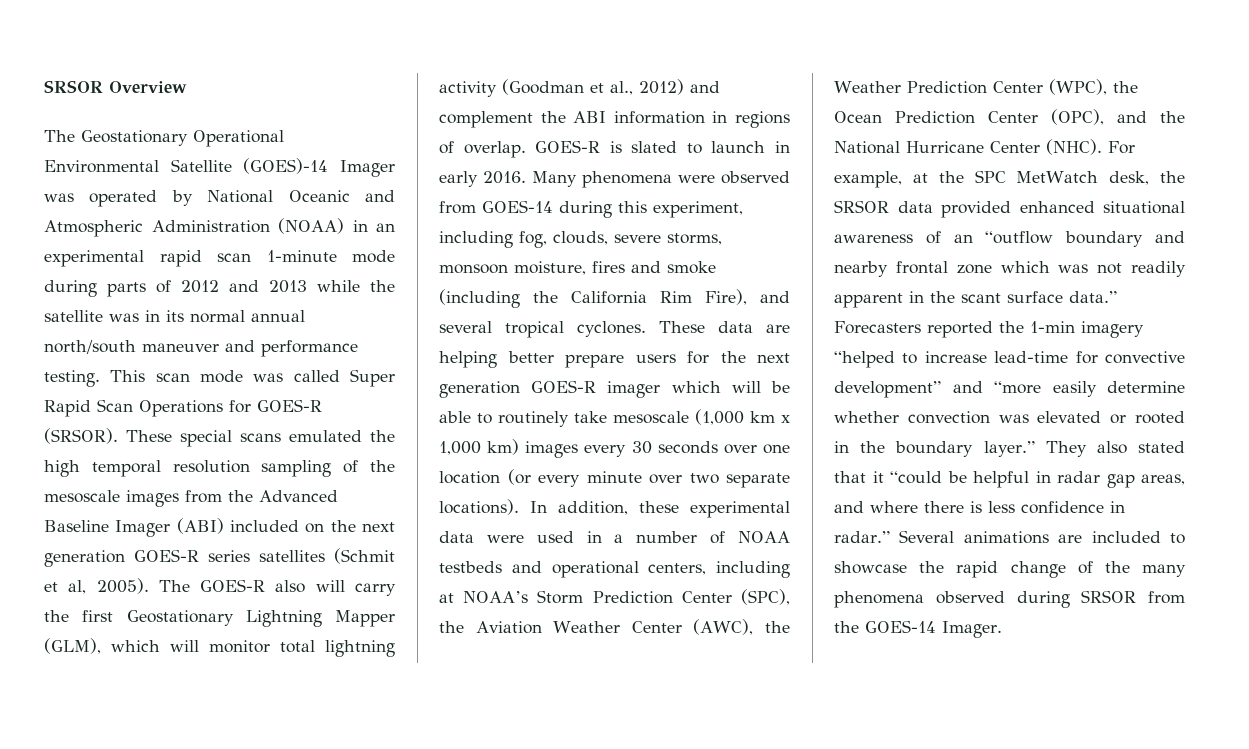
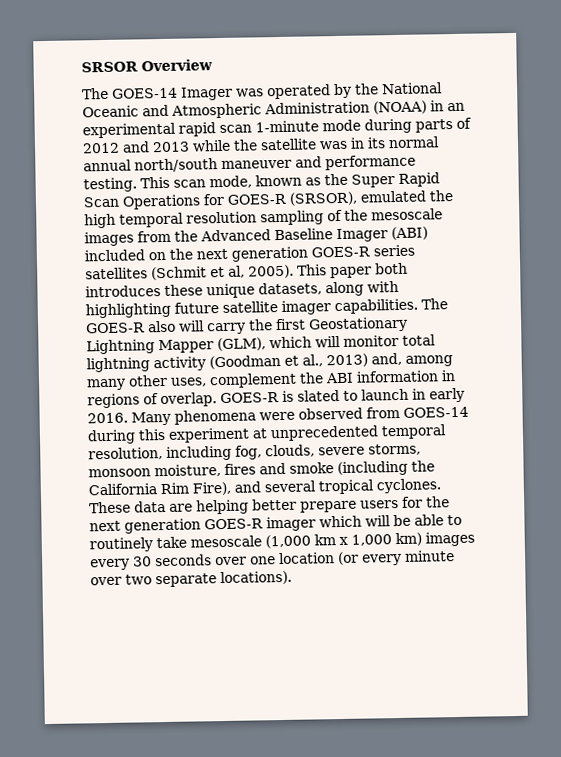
[81,130,284,147] [44,158,329,174] Geostationary Operational Environmental Satellite (GOES)-14 -> [112,87,178,99] GOES-14
(193, 198) none -> [354,83,379,95] the
[200,370,340,383] mode was called -> [209,173,348,189] mode, known as the
[44,428,281,447] (SRSOR). These special scans -> [289,191,358,206] (SRSOR),
(149, 586) none -> [297,262,408,279] [85,280,399,299] [85,298,418,319] This paper both introduces these unique datasets, along with highlighting future satellite imager capabilities.
[639,79,720,95] 2012) and -> [326,352,453,368] [86,374,207,391] 2013) and, among many other uses,
[653,201,743,218] experiment, -> [168,424,447,443] [88,447,163,461] experiment at unprecedented temporal resolution,
[530,501,790,518] [439,531,790,544] [439,561,790,578] [439,589,790,605] [439,619,790,635] [834,79,1138,95] [834,109,1185,125] [834,139,1135,155] [834,170,1185,188] [834,200,1185,218] [834,231,1185,247] [834,261,1186,277] [834,291,1117,308] [834,321,1144,338] [834,351,1185,368] [834,381,1185,398] [834,411,1185,424] [834,441,1185,457] [834,471,1185,488] [834,501,1125,514] [834,530,1185,544] [834,561,1186,578] [834,590,1185,608] [834,620,1002,638] In addition, these experimental data were used in a number of NOAA testbeds and operational centers, including at NOAA’s Storm Prediction Center (SPC), the Aviation Weather Center (AWC), the Weather Prediction Center (WPC), the Ocean Prediction Center (OPC), and the National Hurricane Center (NHC). For example, at the SPC MetWatch desk, the SRSOR data provided enhanced situational awareness of an “outflow boundary and nearby frontal zone which was not readily apparent in the scant surface data.” Forecasters reported the 1-min imagery “helped to increase lead-time for convective development” and “more easily determine whether convection was elevated or rooted in the boundary layer.” They also stated that it “could be helpful in radar gap areas, and where there is less confidence in radar.” Several animations are included to showcase the rapid change of the many phenomena observed during SRSOR from the GOES-14 Imager. -> (292, 578) none

